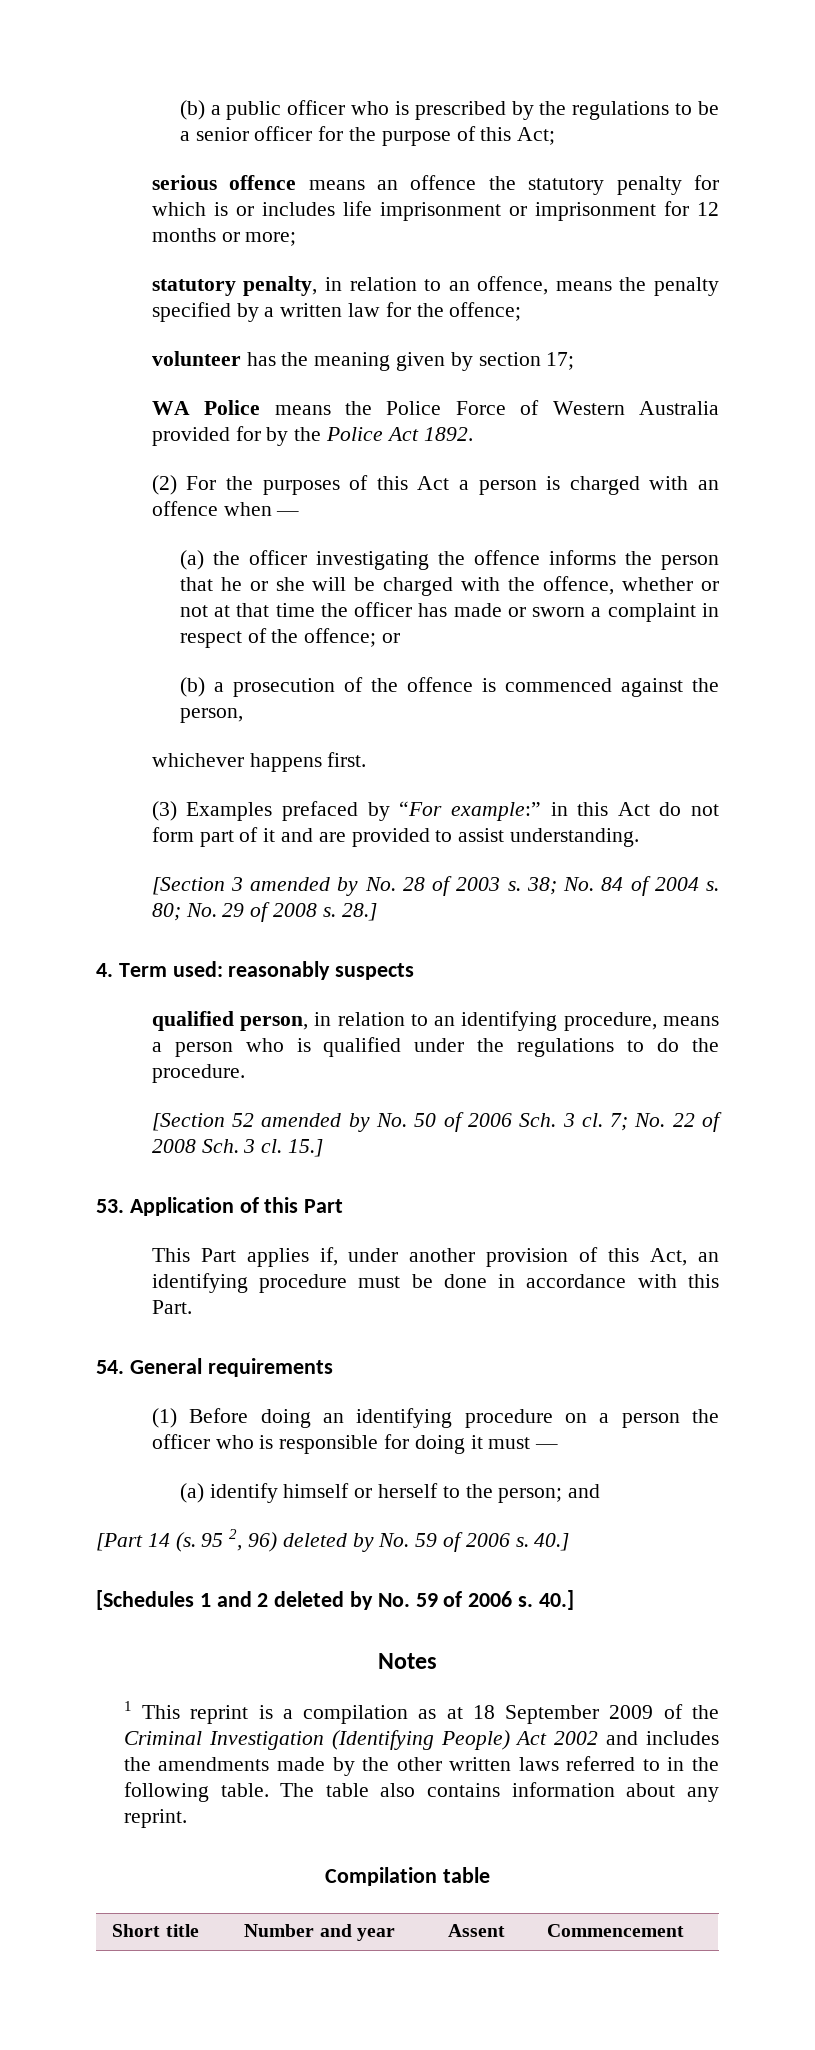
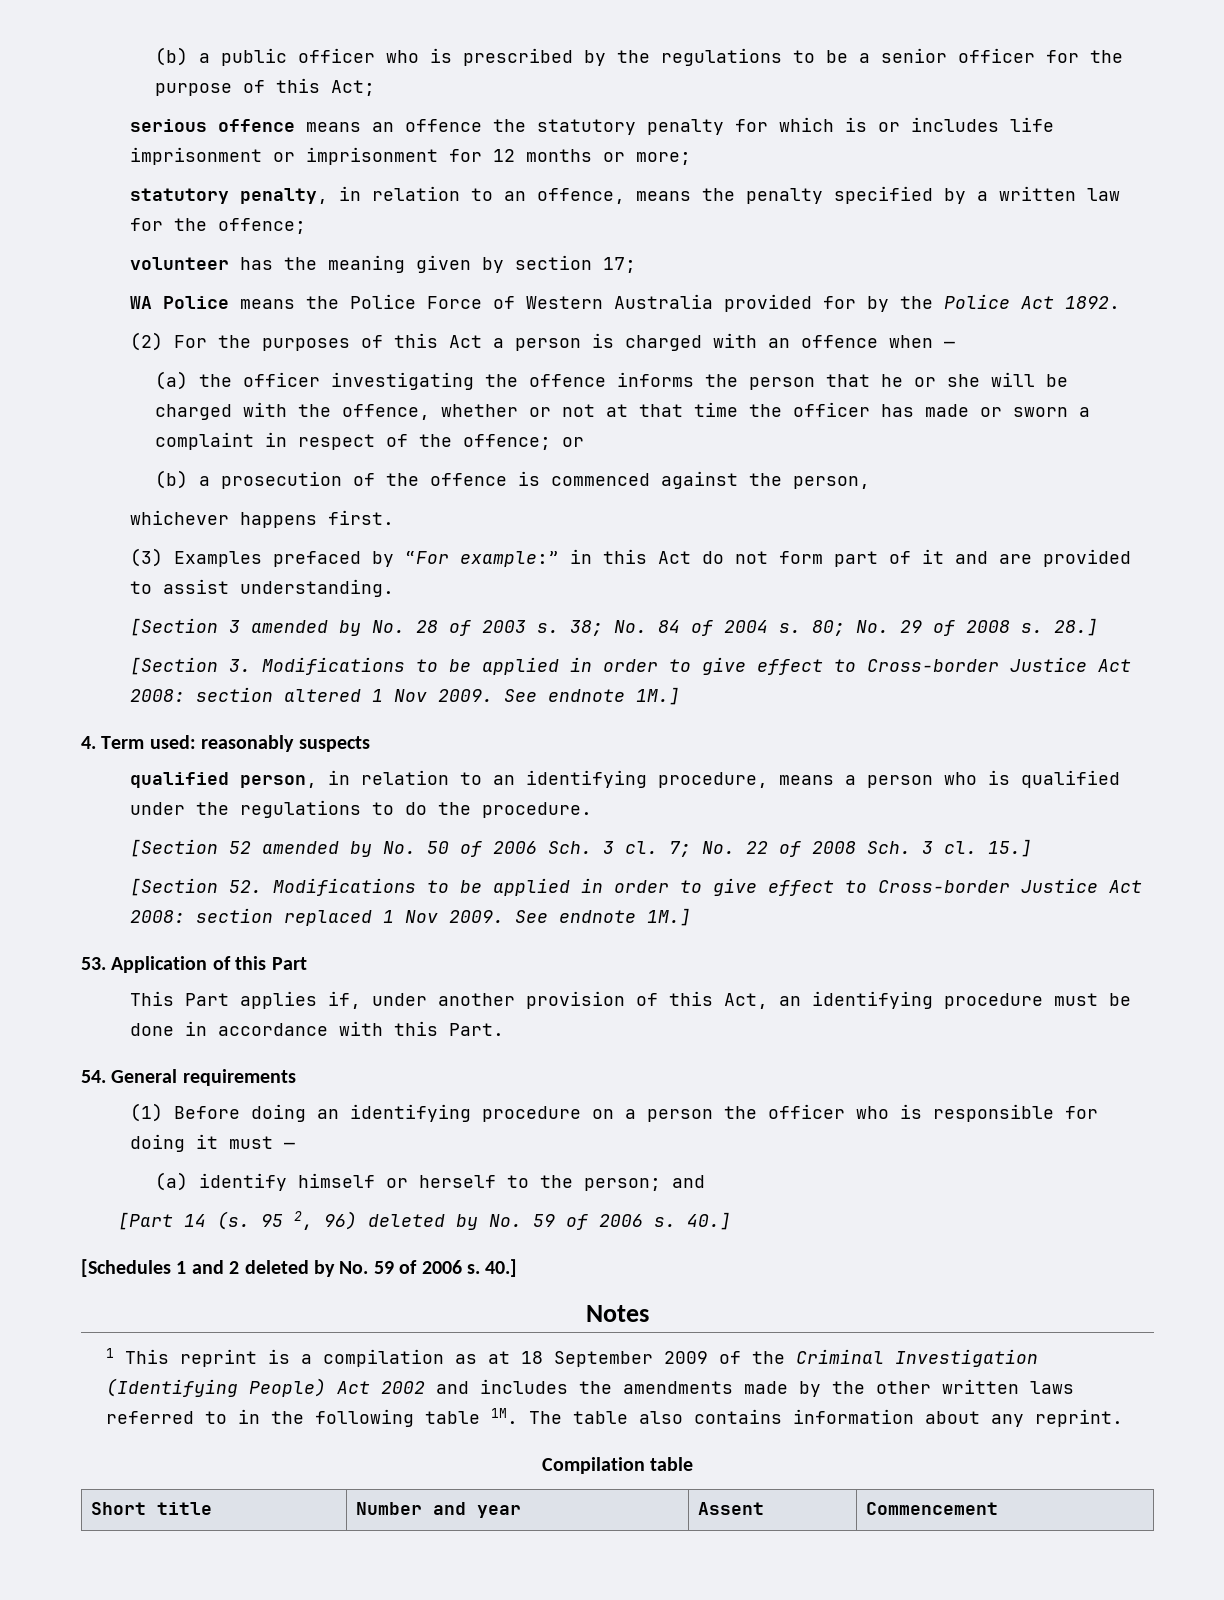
(377, 912) none -> [130,657,1132,675] [130,687,681,705] // [Section 3. Modifications to be applied in order to give effect to Cross-border Justice Act 2008: section altered 1 Nov 2009. See endnote 1M.]
(324, 1148) none -> [130,878,1143,896] [130,908,692,926] // [Section 52. Modifications to be applied in order to give effect to Cross-border Justice Act 2008: section replaced 1 Nov 2009. See endnote 1M.]
[220,1783,269,1797] table. -> [424,1408,518,1424] table 1M.

